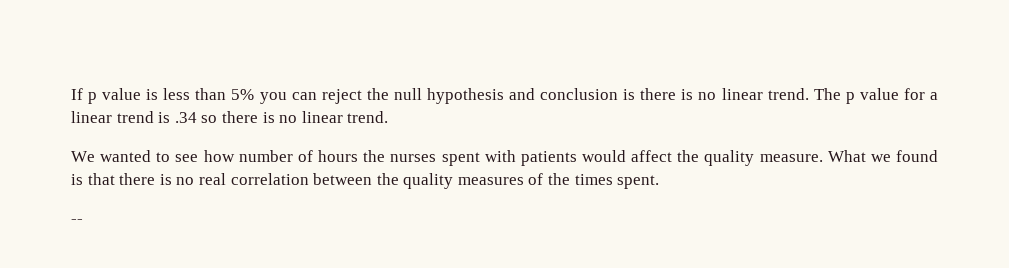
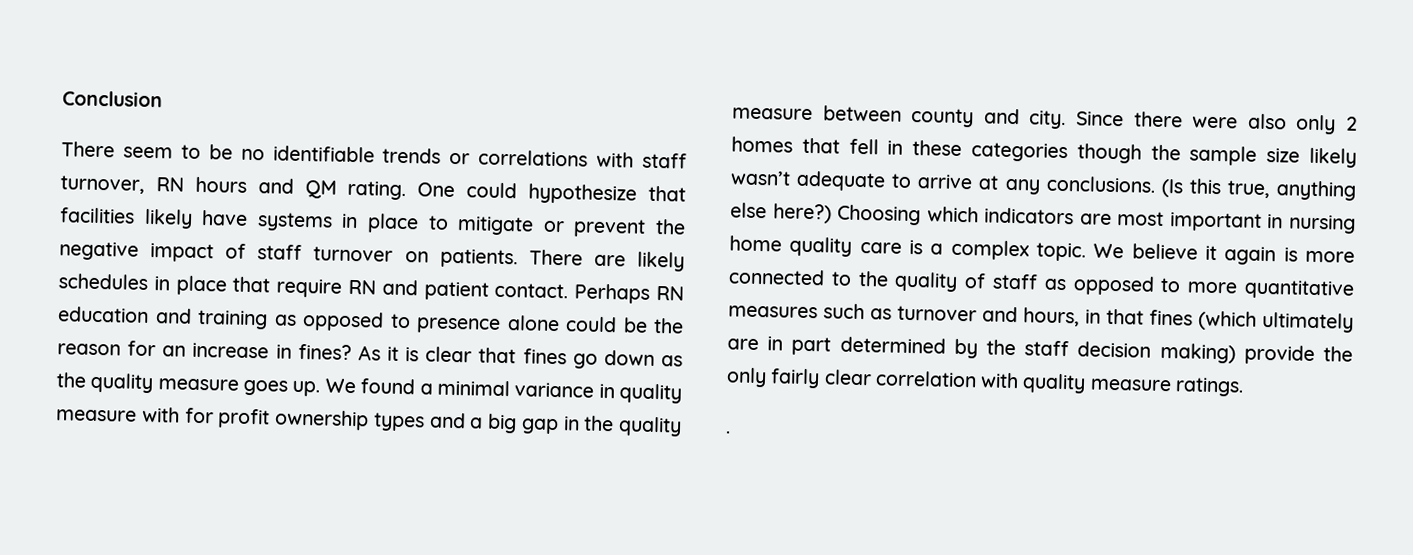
[71,88,939,104] [71,111,389,123] [71,150,938,166] [71,173,660,189] [71,219,83,224] If p value is less than 5% you can reject the null hypothesis and conclusion is there is no linear trend. The p value for a linear trend is .34 so there is no linear trend. // We wanted to see how number of hours the nurses spent with patients would affect the quality measure. What we found is that there is no real correlation between the quality measures of the times spent. // -- -> [62,90,163,108] [61,141,687,169] [60,175,687,205] [59,207,687,238] [59,241,685,272] [58,273,684,304] [58,306,684,334] [57,340,683,369] [56,372,683,404] [56,406,682,437] [732,105,1358,135] [731,136,1357,168] [730,170,1357,201] [730,202,1356,234] [729,235,1355,266] [728,268,1355,300] [728,303,1354,333] [727,336,1353,366] [726,367,1244,397] [725,430,730,434] Conclusion // There seem to be no identifiable trends or correlations with staff turnover, RN hours and QM rating. One could hypothesize that facilities likely have systems in place to mitigate or prevent the negative impact of staff turnover on patients. There are likely schedules in place that require RN and patient contact. Perhaps RN education and training as opposed to presence alone could be the reason for an increase in fines? As it is clear that fines go down as the quality measure goes up. We found a minimal variance in quality measure with for profit ownership types and a big gap in the quality measure between county and city. Since there were also only 2 homes that fell in these categories though the sample size likely wasn’t adequate to arrive at any conclusions. (Is this true, anything else here?) Choosing which indicators are most important in nursing home quality care is a complex topic. We believe it again is more connected to the quality of staff as opposed to more quantitative measures such as turnover and hours, in that fines (which ultimately are in part determined by the staff decision making) provide the only fairly clear correlation with quality measure ratings. // .

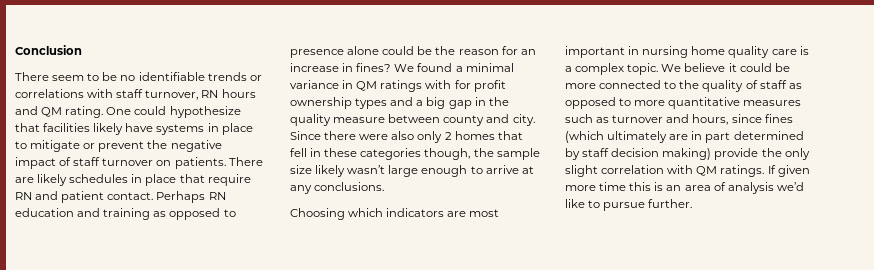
[357,345,683,369] [56,372,321,397] As it is clear that fines go down as the quality measure goes up. -> (392, 67) none
[619,383,683,404] [56,409,137,422] quality measure -> [356,80,423,92] QM ratings
[1076,143,1142,164] though -> [424,148,471,160] though,
[796,170,887,192] adequate -> [388,165,468,177] large enough
[1160,178,1357,201] [730,202,832,224] (Is this true, anything else here?) -> (385, 186) //
[1224,246,1298,266] again is -> [739,63,790,72] could be
[1085,308,1144,325] in that -> [731,114,762,123] since
[986,339,1016,356] the -> (580, 154) none
[770,368,1244,397] [725,430,730,434] fairly clear correlation with quality measure ratings. // . -> [565,165,810,177] [565,182,804,194] [565,199,693,211] slight correlation with QM ratings. If given more time this is an area of analysis we’d like to pursue further.

